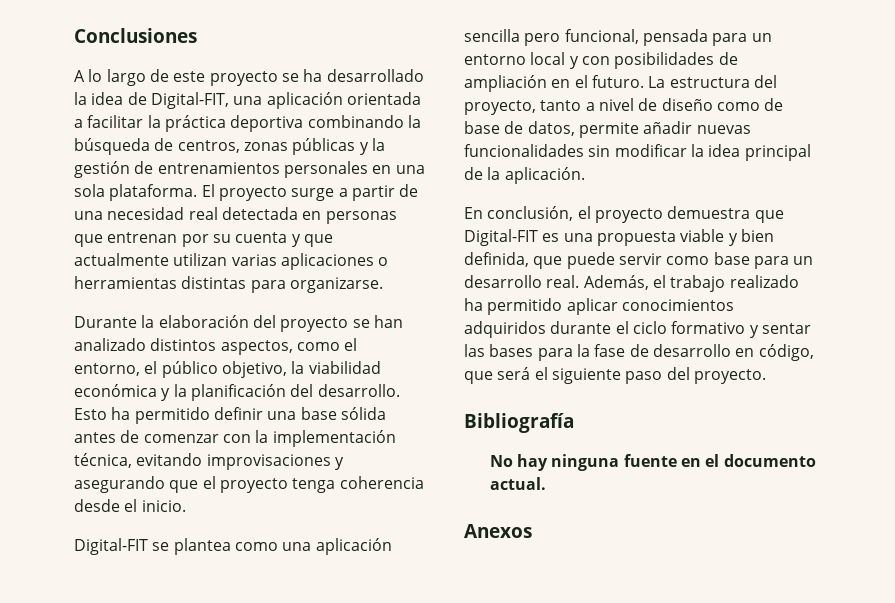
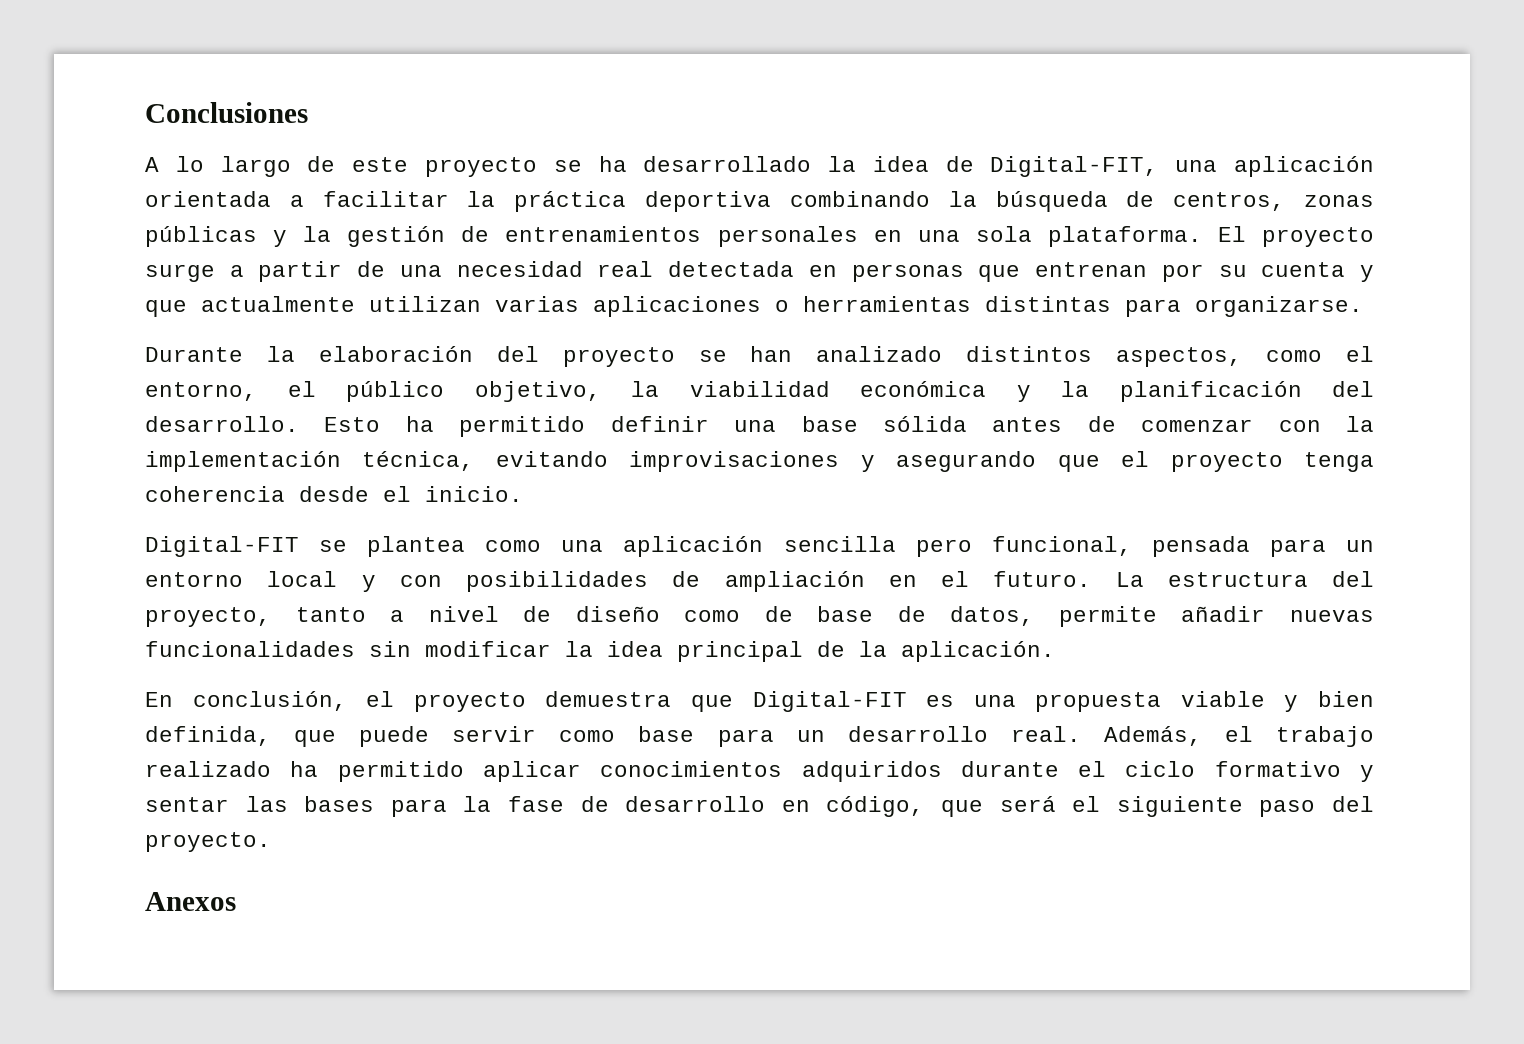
[464,413,574,433] [489,454,816,471] [489,477,546,490] // Bibliografía // No hay ninguna fuente en el documento actual. -> (271, 842) none

